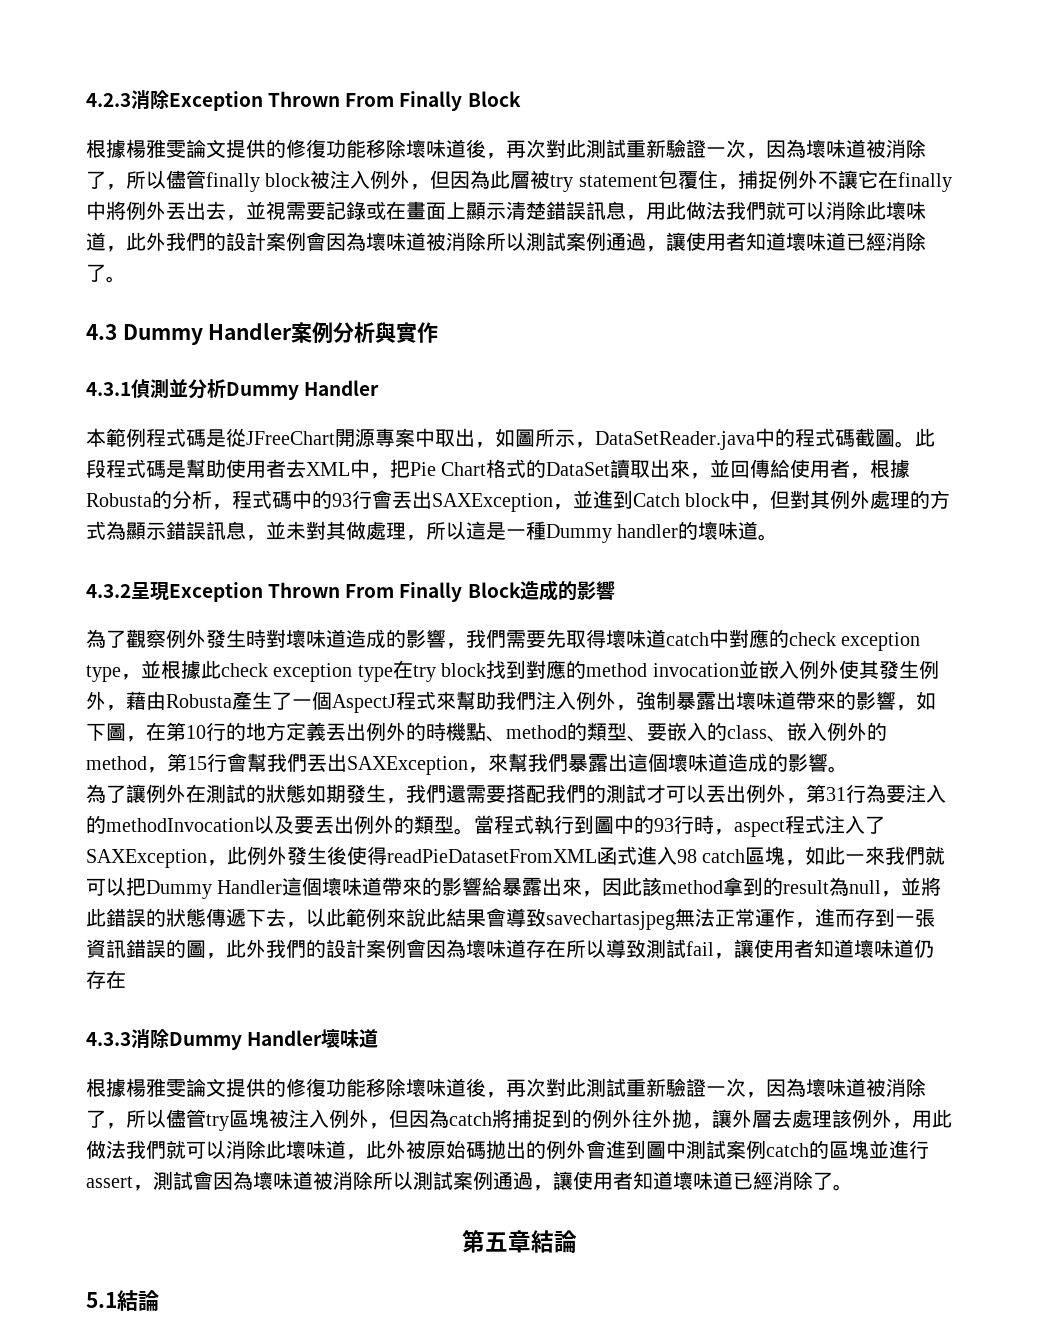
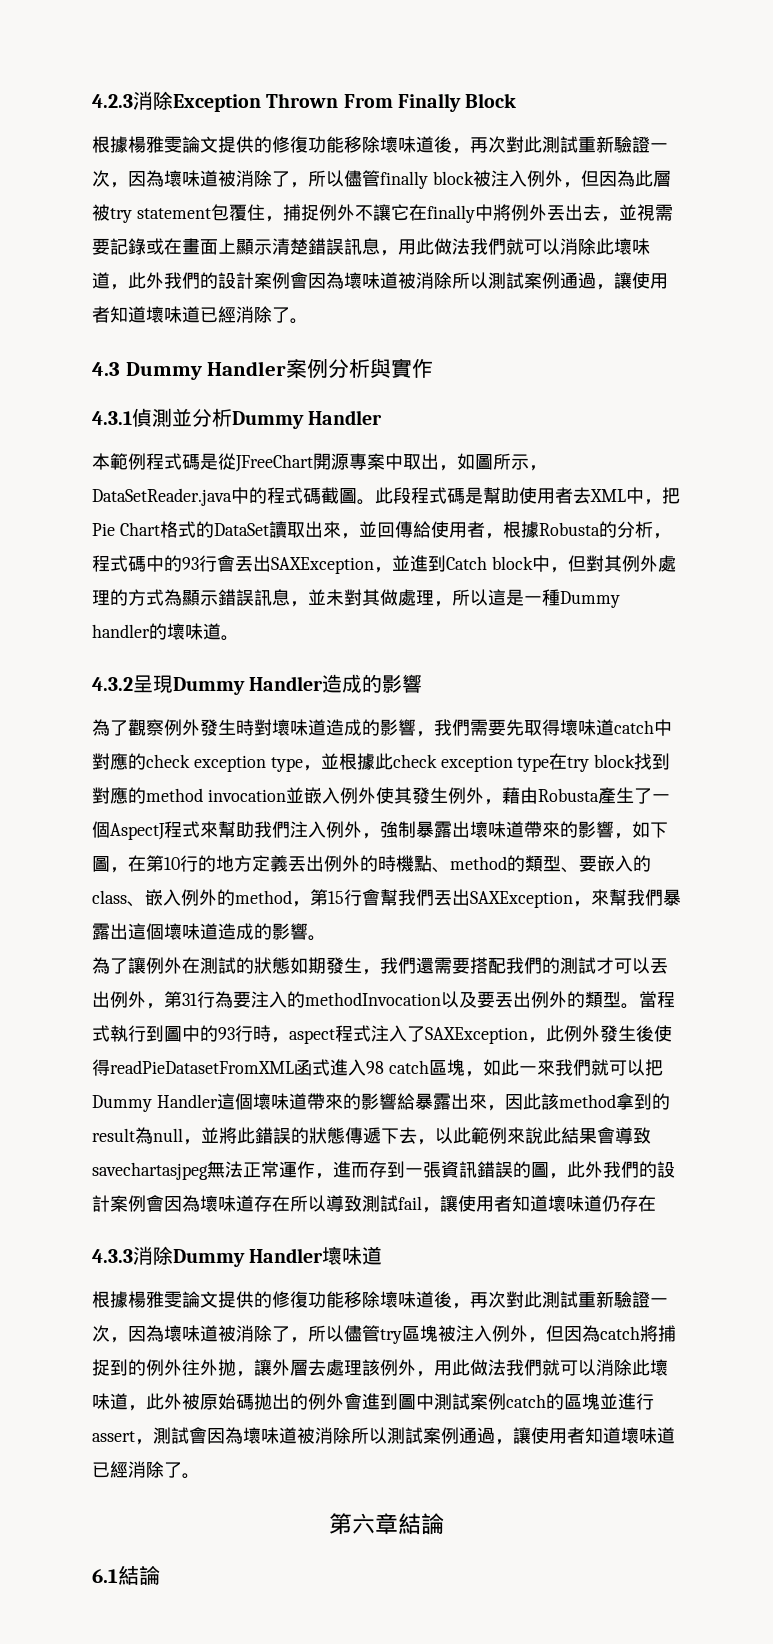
[169,582,521,602] Exception Thrown From Finally Block -> [173,676,324,695] Dummy Handler
[484,1232,508,1252] 五 -> [352,1513,375,1534] 六
[86,1292,117,1308] 5.1 -> [92,1569,118,1583] 6.1

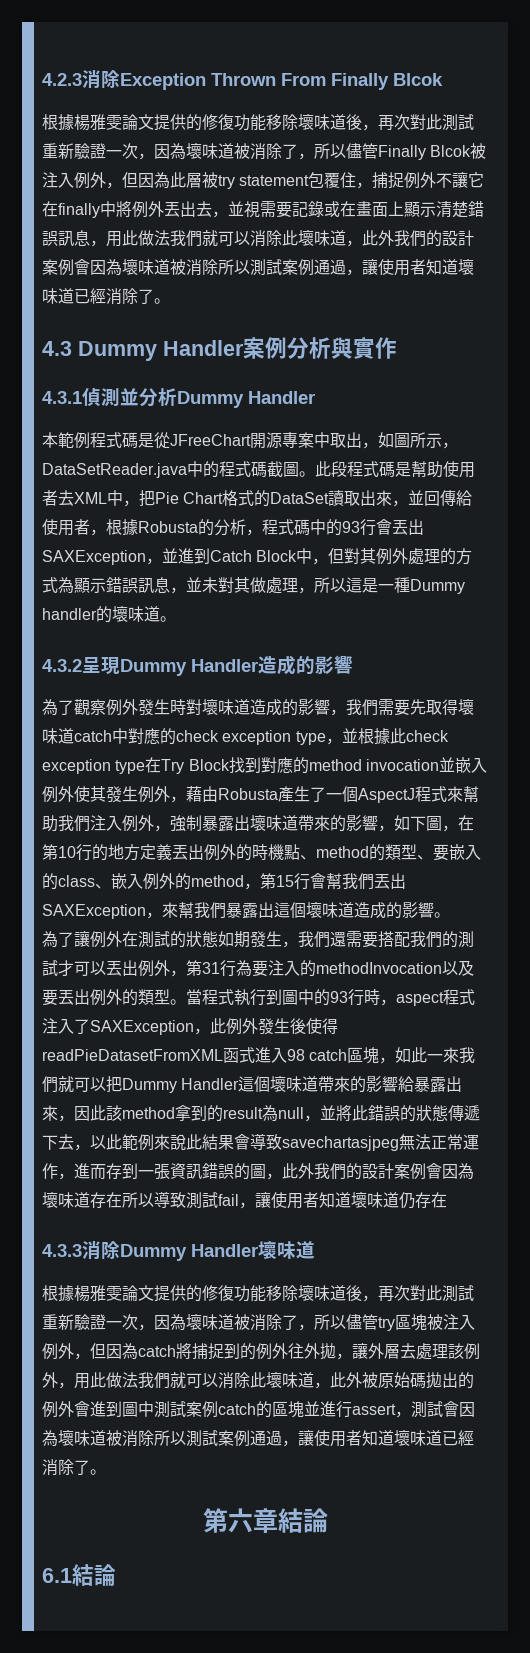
[465,93,517,108] Block -> [393,73,443,86] Blcok
[380,171,474,189] finally block -> [378,145,472,160] Finally Blcok
[491,556,533,570] block -> [256,550,298,562] Block
[567,754,636,772] try block -> [161,759,230,774] Try Block

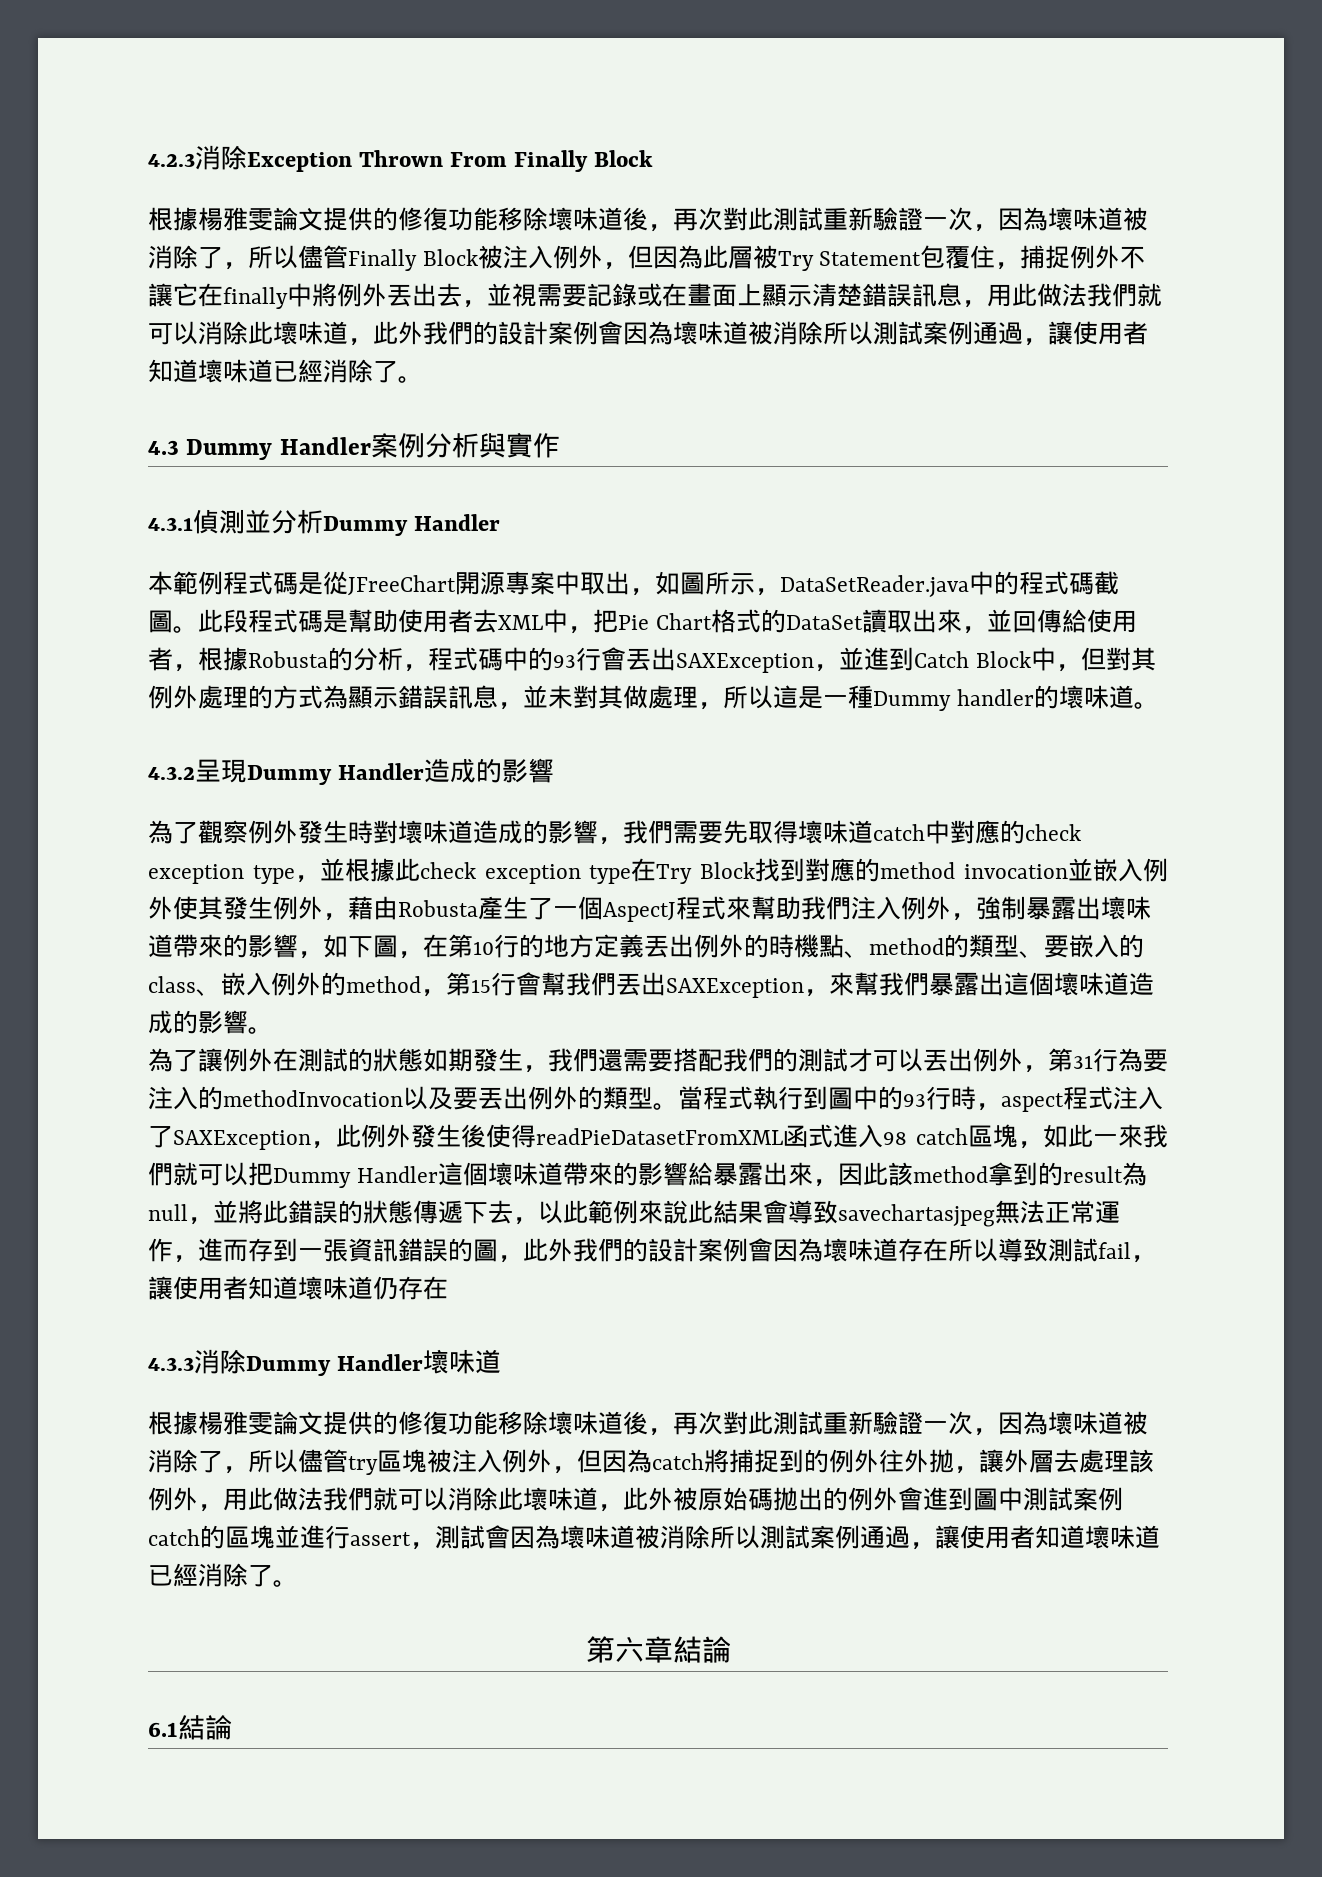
[393,73,443,86] Blcok -> [593,150,653,167] Block
[430,145,472,157] Blcok -> [422,249,478,266] Block
[218,175,310,189] try statement -> [777,251,922,271] Try Statement

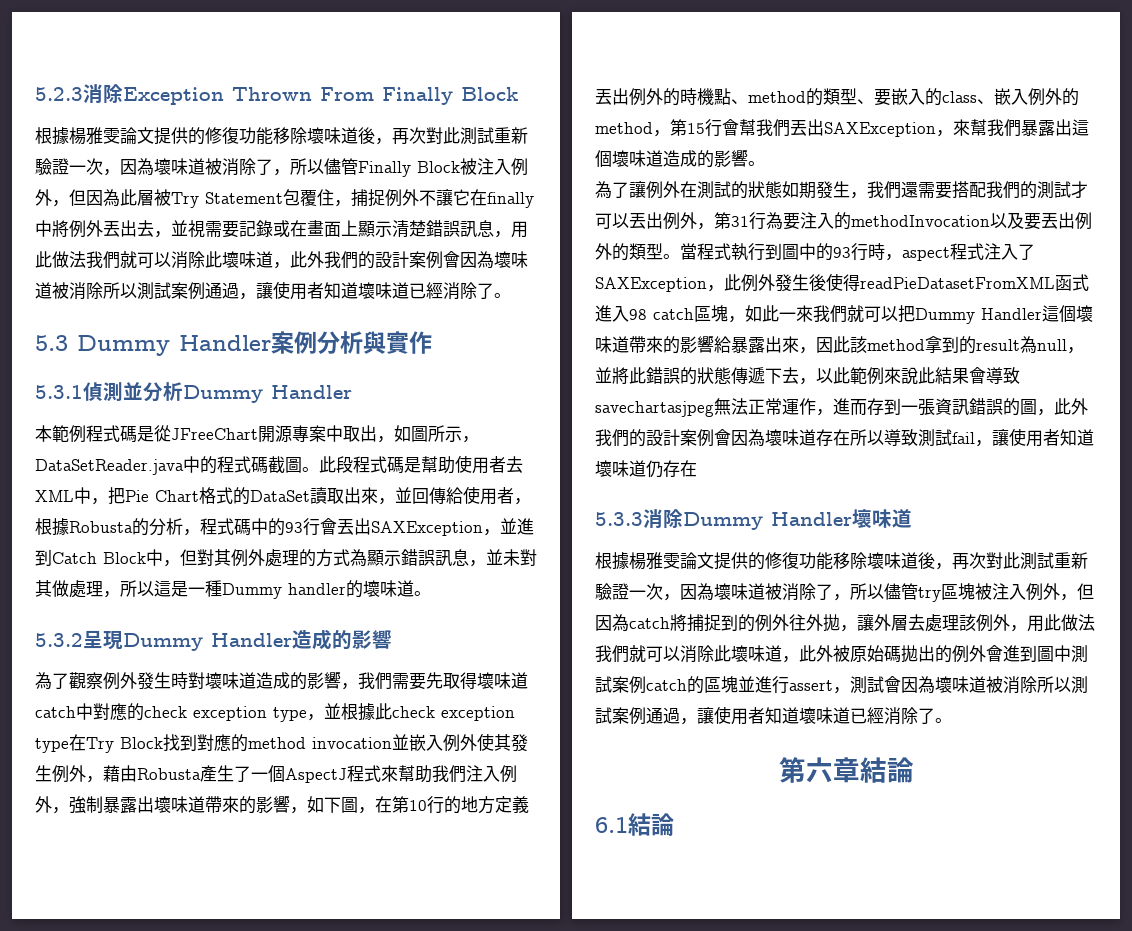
[148,153,195,167] 4.2.3 -> [35,87,83,101] 5.2.3
[148,440,179,455] 4.3 -> [35,335,68,351] 5.3
[148,517,193,531] 4.3.1 -> [35,385,83,399] 5.3.1
[148,766,195,780] 4.3.2 -> [35,633,83,647] 5.3.2
[148,1357,194,1371] 4.3.3 -> [595,512,643,526] 5.3.3

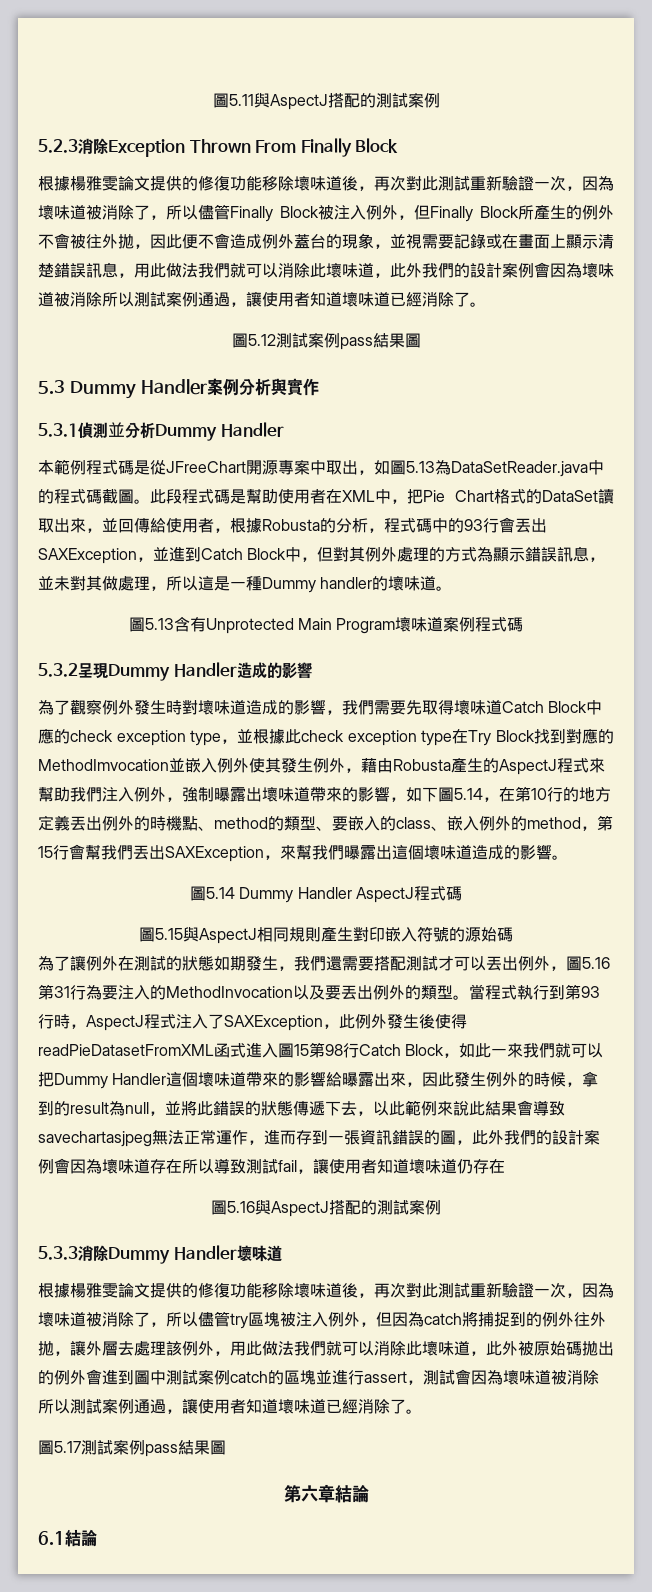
(35, 94) none -> [212,93,440,110] 圖5.11與AspectJ搭配的測試案例 //
[86,189,534,208] [35,220,154,238] 因為此層被Try Statement包覆住，捕捉例外不讓它在finally中將例外丟出去 -> [430,205,614,222] [38,233,374,249] Finally Block所產生的例外不會被往外拋，因此便不會造成例外蓋台的現象
(511, 295) none -> [231,333,421,350] // 圖5.12測試案例pass結果圖
[428,425,479,443] 所示， -> [406,460,451,475] 5.13為
[506,456,523,473] 去 -> [326,489,342,504] 在
(431, 593) none -> [128,617,524,634] // 圖5.13含有Unprotected Main Program壞味道案例程式碼
[35,703,110,720] catch中對 -> [502,700,603,715] Catch Block中
[248,737,392,749] method invocation -> [38,759,169,771] MethodImvocation
[234,765,285,782] 了一個 -> [483,758,499,773] 的
[103,797,120,813] 暴 -> [214,787,230,802] 曝
(358, 805) none -> [454,788,483,800] 5.14
[1021,120,1038,136] 暴 -> [344,845,360,860] 曝
(765, 163) none -> [190,886,462,903] [139,926,513,944] // 圖5.14 Dummy Handler AspectJ程式碼 // 圖5.15與AspectJ相同規則產生對印嵌入符號的源始碼
[986,181,1037,199] 我們的 -> (406, 963) none
(714, 226) none -> [566,956,610,971] 圖5.16
[851,215,990,227] methodInvocation -> [166,986,293,998] MethodInvocation
[782,243,833,261] 圖中的 -> [565,984,581,1000] 第
[902,247,950,261] aspect -> [86,1015,144,1031] AspectJ
[629,305,728,322] 98 catch區塊 -> [278,1042,445,1058] 圖15第98行Catch Block
[731,337,748,353] 暴 -> [342,1072,359,1087] 曝
[850,336,925,353] 該method -> [454,1071,583,1087] 發生例外的時候，
(697, 468) none -> [211,1200,441,1217] // 圖5.16與AspectJ搭配的測試案例
(952, 720) none -> [38,1440,226,1457] // 圖5.17測試案例pass結果圖

